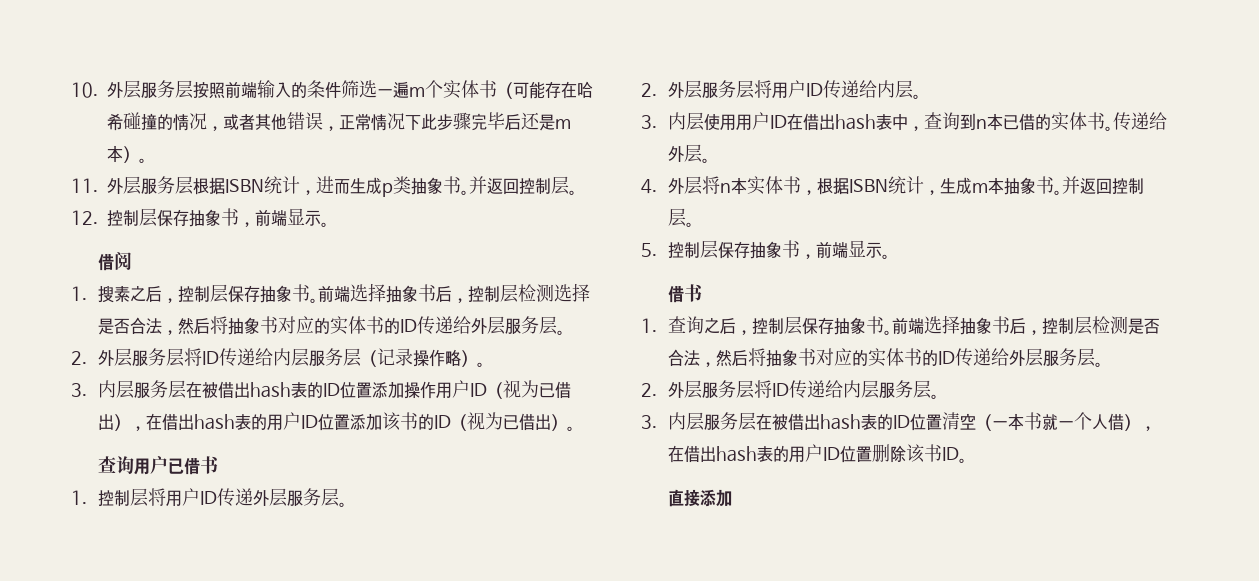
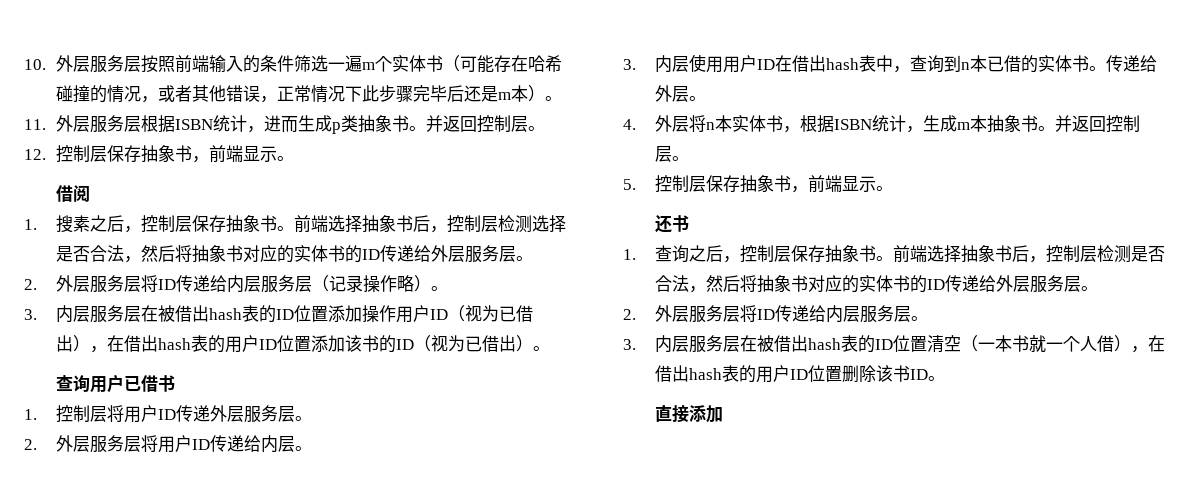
[667,286,684,303] 借 -> [655,215,673,233] 还

